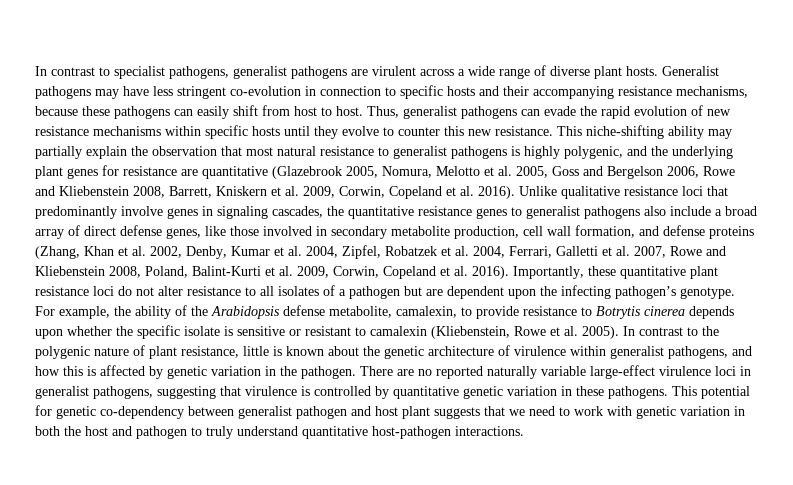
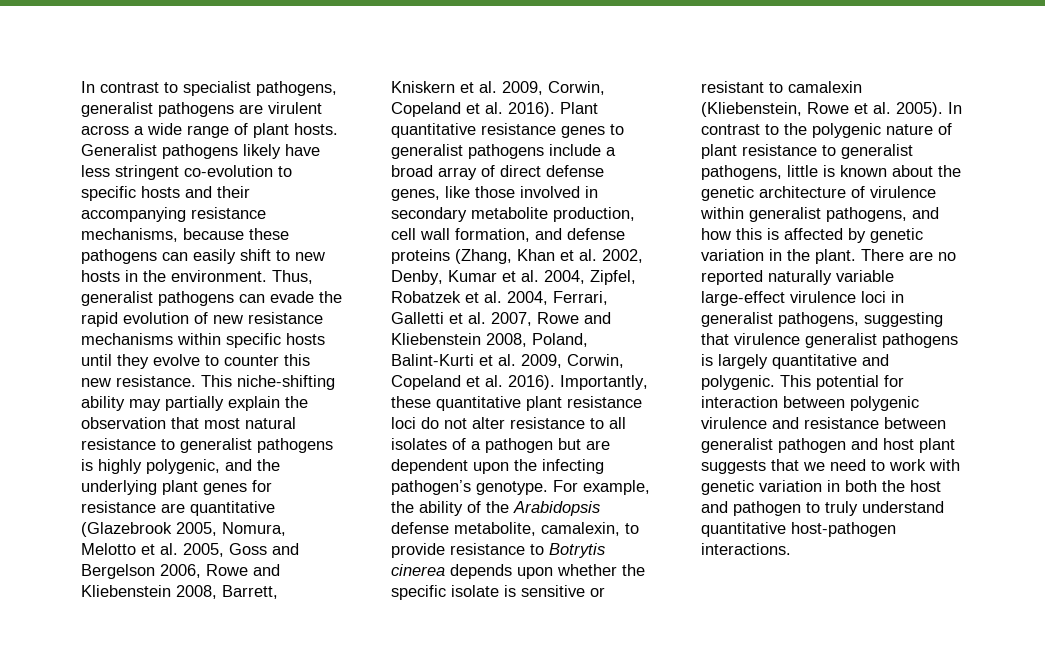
[550,66,590,76] diverse -> (248, 129) none
[95,89,119,99] may -> [243,144,281,159] likely
[305,86,381,96] in connection -> (273, 171) none
[262,105,363,116] from host to host. -> [276,250,325,261] [81,270,267,282] to new hosts in the environment.
[519,186,728,199] [35,206,344,219] Unlike qualitative resistance loci that predominantly involve genes in signaling cascades, the -> [560,102,598,114] Plant
[644,206,666,216] also -> (544, 151) none
[181,346,239,358] resistance, -> [742,144,913,159] [701,165,782,180] resistance to generalist pathogens,
[301,366,356,379] pathogen. -> [815,249,856,264] plant.
[301,386,750,399] [35,405,184,419] is controlled by quantitative genetic variation in these pathogens. This potential for genetic co-dependency -> [805,333,958,348] [701,354,889,369] [701,375,904,390] [701,396,919,411] [701,417,879,429] generalist pathogens is largely quantitative and polygenic. This potential for interaction between polygenic virulence and resistance

